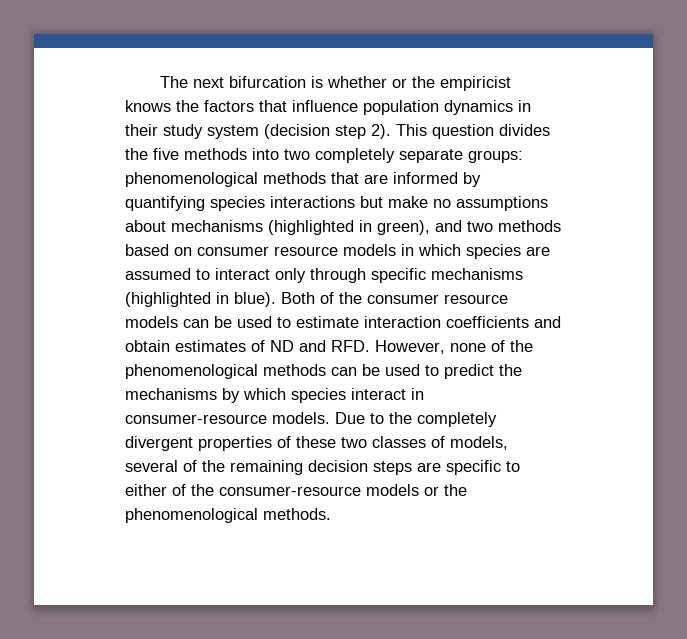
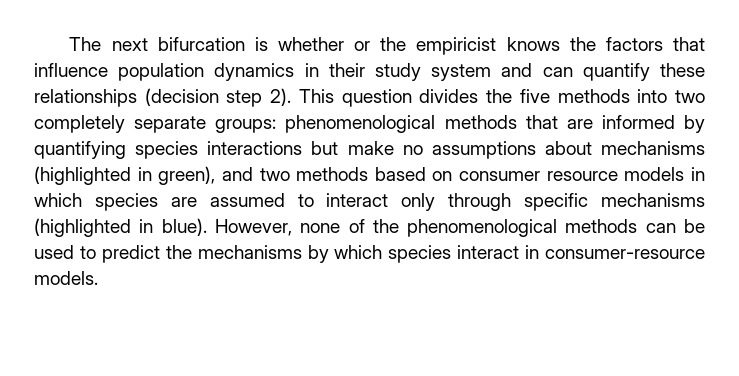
(259, 132) none -> [501,63,705,81] [34,89,137,107] and can quantify these relationships
[281,292,508,304] [125,316,561,328] [125,340,370,352] Both of the consumer resource models can be used to estimate interaction coefficients and obtain estimates of ND and RFD. -> (207, 227) none
[335,412,497,427] [125,436,508,451] [125,460,520,475] [125,484,467,496] [125,508,331,523] Due to the completely divergent properties of these two classes of models, several of the remaining decision steps are specific to either of the consumer-resource models or the phenomenological methods. -> (98, 278) none

